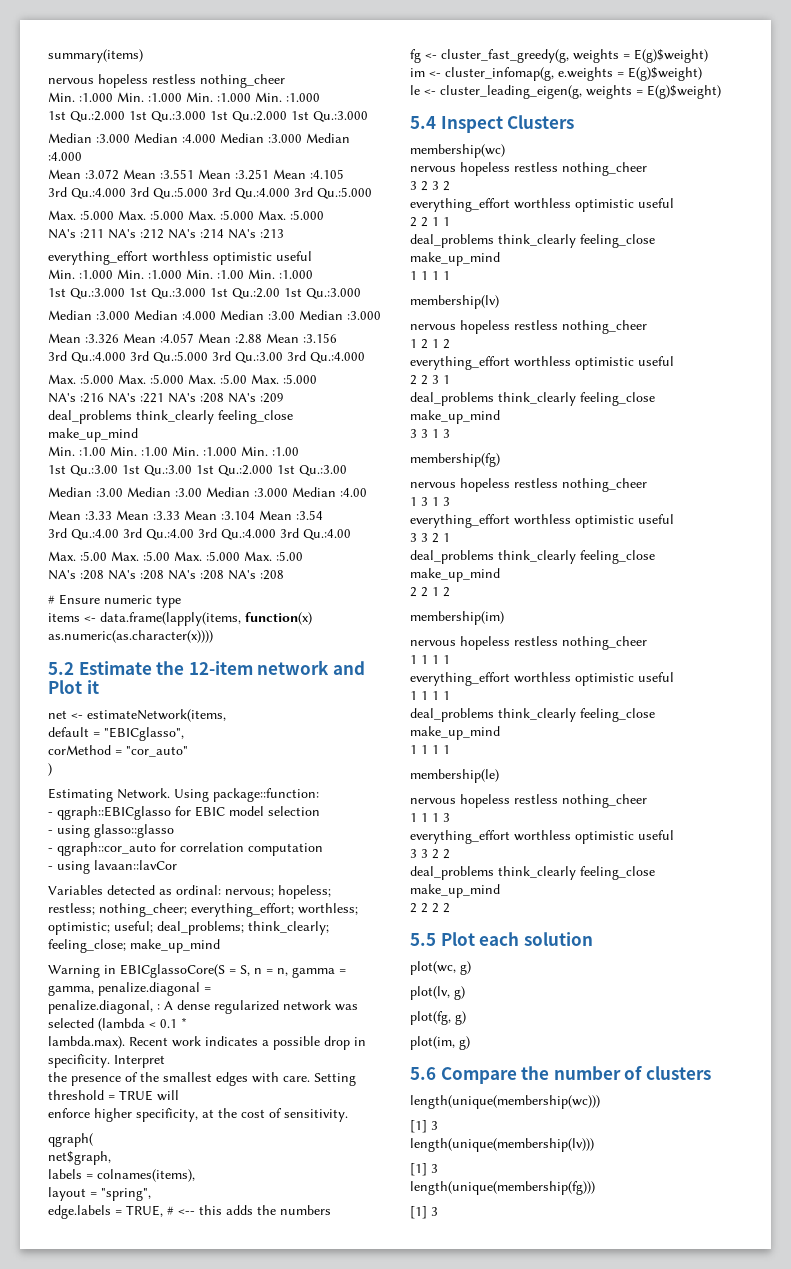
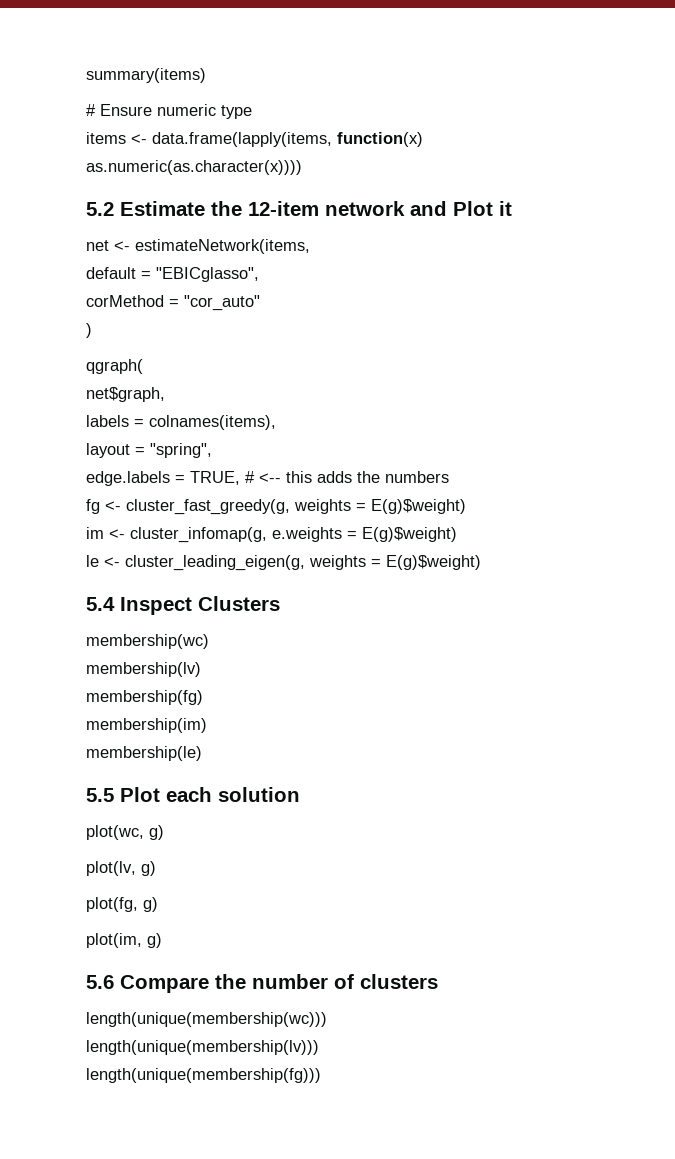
[48,74,285,88] [48,92,320,102] [48,111,368,122] [48,133,350,143] [48,152,82,161] [48,169,344,180] [48,187,372,199] [48,210,324,220] [48,229,284,239] [48,251,312,265] [48,269,313,279] [48,288,361,299] [48,310,381,320] [48,333,337,344] [48,351,365,363] [48,374,317,384] [48,393,284,403] [48,410,293,424] [48,428,138,442] [48,446,299,456] [48,465,347,476] [48,487,367,497] [48,510,323,520] [48,528,351,540] [48,551,303,561] [48,570,284,580] // nervous hopeless restless nothing_cheer // Min. :1.000 Min. :1.000 Min. :1.000 Min. :1.000 // 1st Qu.:2.000 1st Qu.:3.000 1st Qu.:2.000 1st Qu.:3.000 // Median :3.000 Median :4.000 Median :3.000 Median :4.000 // Mean :3.072 Mean :3.551 Mean :3.251 Mean :4.105 // 3rd Qu.:4.000 3rd Qu.:5.000 3rd Qu.:4.000 3rd Qu.:5.000 // Max. :5.000 Max. :5.000 Max. :5.000 Max. :5.000 // NA's :211 NA's :212 NA's :214 NA's :213 // everything_effort worthless optimistic useful // Min. :1.000 Min. :1.000 Min. :1.00 Min. :1.000 // 1st Qu.:3.000 1st Qu.:3.000 1st Qu.:2.00 1st Qu.:3.000 // Median :3.000 Median :4.000 Median :3.00 Median :3.000 // Mean :3.326 Mean :4.057 Mean :2.88 Mean :3.156 // 3rd Qu.:4.000 3rd Qu.:5.000 3rd Qu.:3.00 3rd Qu.:4.000 // Max. :5.000 Max. :5.000 Max. :5.00 Max. :5.000 // NA's :216 NA's :221 NA's :208 NA's :209 // deal_problems think_clearly feeling_close make_up_mind // Min. :1.00 Min. :1.00 Min. :1.000 Min. :1.00 // 1st Qu.:3.00 1st Qu.:3.00 1st Qu.:2.000 1st Qu.:3.00 // Median :3.00 Median :3.00 Median :3.000 Median :4.00 // Mean :3.33 Mean :3.33 Mean :3.104 Mean :3.54 // 3rd Qu.:4.00 3rd Qu.:4.00 3rd Qu.:4.000 3rd Qu.:4.00 // Max. :5.00 Max. :5.00 Max. :5.000 Max. :5.00 // NA's :208 NA's :208 NA's :208 NA's :208 -> (206, 75) none
[48,788,319,802] [48,806,320,820] [48,824,174,838] [48,842,323,856] [48,860,177,874] [48,885,331,899] [48,903,358,917] [48,921,329,935] [48,939,220,953] [48,964,346,978] [48,982,211,996] [48,1000,358,1014] [48,1017,187,1031] [48,1036,366,1050] [48,1054,165,1068] [48,1072,356,1086] [48,1090,179,1101] [48,1108,348,1122] // Estimating Network. Using package::function: // - qgraph::EBICglasso for EBIC model selection // - using glasso::glasso // - qgraph::cor_auto for correlation computation // - using lavaan::lavCor // Variables detected as ordinal: nervous; hopeless; restless; nothing_cheer; everything_effort; worthless; optimistic; useful; deal_problems; think_clearly; feeling_close; make_up_mind // Warning in EBICglassoCore(S = S, n = n, gamma = gamma, penalize.diagonal = // penalize.diagonal, : A dense regularized network was selected (lambda < 0.1 * // lambda.max). Recent work indicates a possible drop in specificity. Interpret // the presence of the smallest edges with care. Setting threshold = TRUE will // enforce higher specificity, at the cost of sensitivity. -> (92, 330) none
[410,162,647,176] [410,181,450,191] [410,198,674,212] [410,217,450,227] [410,234,655,248] [410,252,500,266] [410,271,450,280] [410,295,499,309] [410,320,647,334] [410,339,450,349] [410,356,674,370] [410,375,450,385] [410,392,655,406] [410,410,500,424] [410,429,450,438] [410,453,500,467] [410,478,647,492] [410,497,450,506] [410,514,674,528] [410,533,450,543] [410,550,655,564] [410,568,500,582] [410,587,450,597] [410,611,504,625] [410,636,647,650] [410,655,450,664] [410,672,674,686] [410,691,450,700] [410,708,655,722] [410,726,500,740] [410,745,450,754] [410,769,499,783] [410,794,647,808] [410,813,450,822] [410,830,674,844] [410,849,450,859] [410,866,655,880] [410,884,500,898] [410,903,450,913] nervous hopeless restless nothing_cheer // 3 2 3 2 // everything_effort worthless optimistic useful // 2 2 1 1 // deal_problems think_clearly feeling_close make_up_mind // 1 1 1 1 // membership(lv) // nervous hopeless restless nothing_cheer // 1 2 1 2 // everything_effort worthless optimistic useful // 2 2 3 1 // deal_problems think_clearly feeling_close make_up_mind // 3 3 1 3 // membership(fg) // nervous hopeless restless nothing_cheer // 1 3 1 3 // everything_effort worthless optimistic useful // 3 3 2 1 // deal_problems think_clearly feeling_close make_up_mind // 2 2 1 2 // membership(im) // nervous hopeless restless nothing_cheer // 1 1 1 1 // everything_effort worthless optimistic useful // 1 1 1 1 // deal_problems think_clearly feeling_close make_up_mind // 1 1 1 1 // membership(le) // nervous hopeless restless nothing_cheer // 1 1 1 3 // everything_effort worthless optimistic useful // 3 3 2 2 // deal_problems think_clearly feeling_close make_up_mind // 2 2 2 2 -> [86,662,201,677] [86,690,203,705] [86,718,207,733] [86,746,202,761] membership(lv) // membership(fg) // membership(im) // membership(le)
[410,1120,438,1133] // [1] 3 -> (327, 1019) none
[410,1163,438,1176] // [1] 3 -> (319, 1047) none
[410,1206,438,1219] // [1] 3 -> (321, 1075) none

